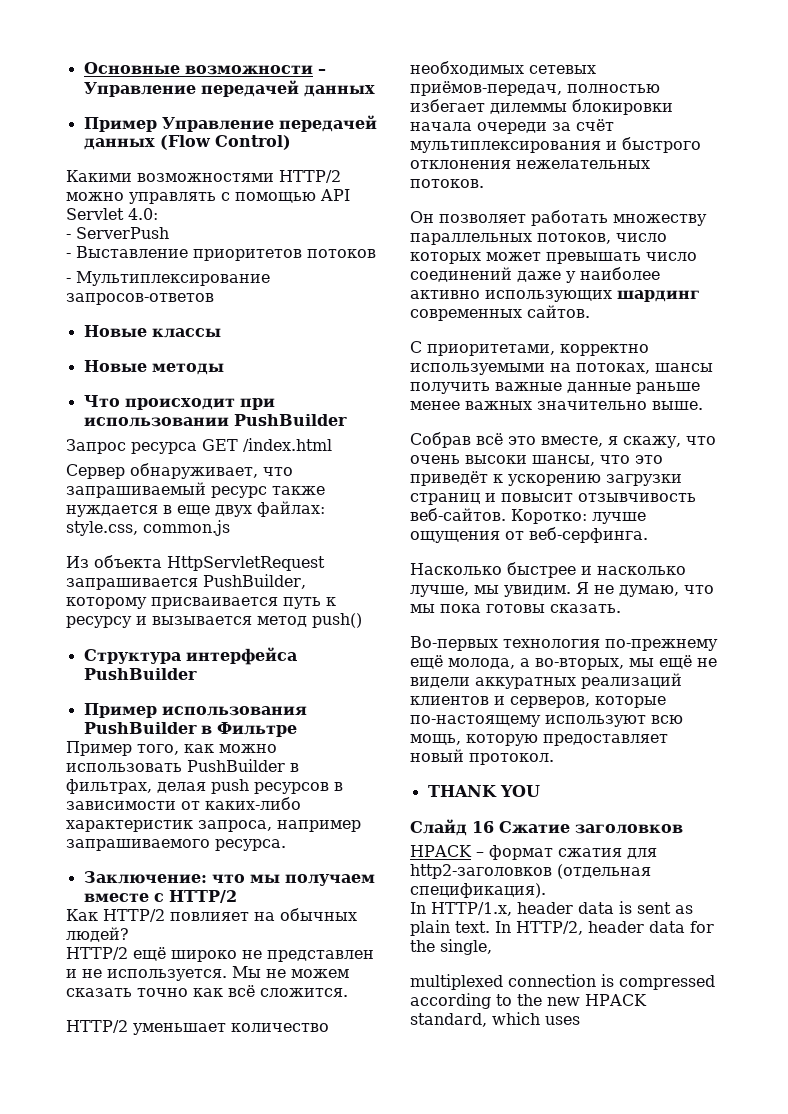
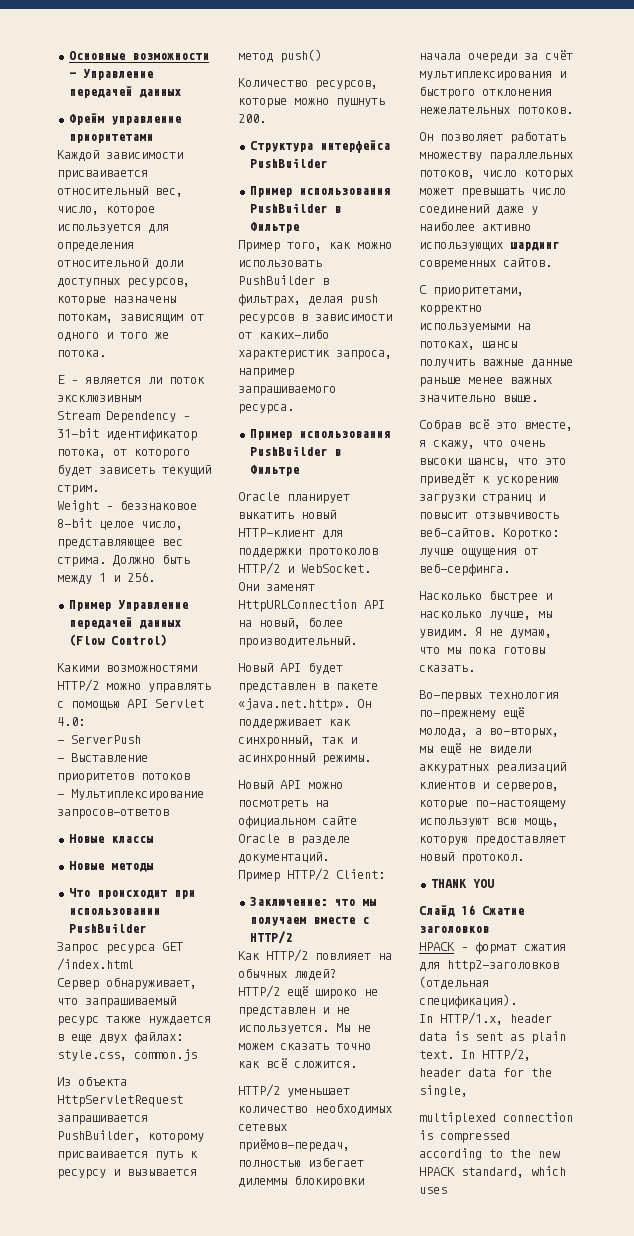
(375, 91) none -> [68,113,181,125] [68,134,153,143] [57,150,183,162] [57,170,148,180] [57,186,183,197] [57,206,155,216] [57,224,169,234] [57,242,134,252] [57,258,183,270] [57,278,190,288] [57,296,176,306] [57,314,204,323] [57,332,169,342] [57,350,106,357] [57,375,205,384] [57,395,141,402] [57,411,190,423] [57,428,197,441] [57,449,190,459] [57,464,211,477] [57,485,99,495] [57,500,197,512] [57,518,183,530] [57,539,183,549] [57,554,190,567] [57,572,155,585] // Фрейм управление приоритетами // Каждой зависимости присваивается относительный вес, число, которое используется для определения относительной доли доступных ресурсов, которые назначены потокам, зависящим от одного и того же потока. // Е – является ли поток эксклюзивным // Stream Dependency – 31-bit идентификатор потока, от которого будет зависеть текущий стрим. // Weight – беззнаковое 8-bit целое число, представляющее вес стрима. Должно быть между 1 и 256.
(362, 620) none -> [238,78,378,90] [238,98,385,108] [238,114,266,123] // Количество ресурсов, которые можно пушнуть 200.
(286, 845) none -> [249,429,390,440] [249,446,341,456] [249,465,299,476] [238,492,350,504] [238,510,336,519] [238,528,343,540] [238,548,378,558] [238,562,371,575] [238,582,315,591] [238,599,385,612] [238,617,343,629] [238,636,357,648] [238,662,343,675] [238,683,378,693] [238,698,371,711] [238,719,351,729] [238,735,357,747] [238,753,371,765] [238,780,343,789] [238,800,329,810] [238,816,357,828] [238,834,350,846] [238,852,329,864] [238,868,385,882] // Пример использования PushBuilder в Фильтре // Oracle планирует выкатить новый HTTP-клиент для поддержки протоколов HTTP/2 и WebSocket. Они заменят HttpURLConnection API на новый, более производительный. // Новый API будет представлен в пакете «java.net.http». Он поддерживает как синхронный, так и асинхронный режимы. // Новый API можно посмотреть на официальном сайте Oracle в разделе документаций. // Пример HTTP/2 Client:

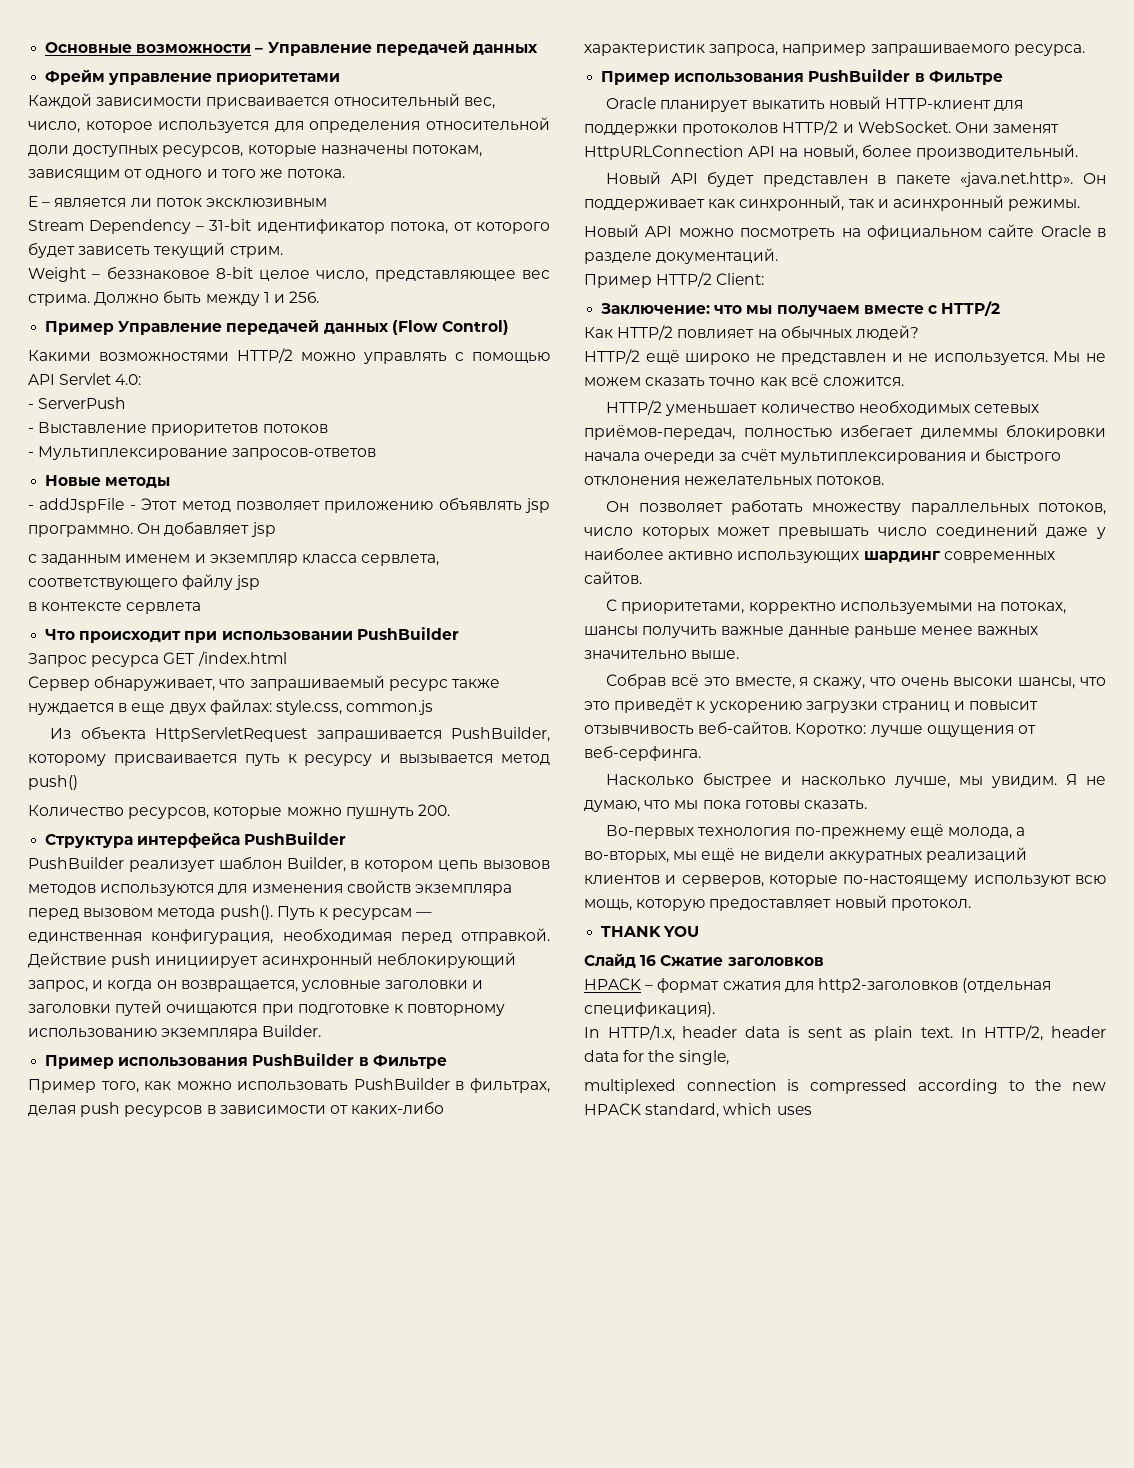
[110,836,153,843] [68,861,153,872] классы // Новые методы -> [105,477,171,488] [28,497,550,513] [28,521,276,537] [28,554,440,566] [28,574,261,590] [28,602,202,614] методы // - addJspFile - Этот метод позволяет приложению объявлять jsp программно. Он добавляет jsp // с заданным именем и экземпляр класса сервлета, соответствующего файлу jsp // в контексте сервлета
(327, 163) none -> [28,856,551,872] [28,880,512,896] [28,905,433,920] [28,928,550,944] [28,952,516,968] [28,980,484,992] [28,1000,506,1016] [28,1025,322,1040] // PushBuilder реализует шаблон Builder, в котором цепь вызовов методов используются для изменения свойств экземпляра перед вызовом метода push(). Путь к ресурсам — единственная конфигурация, необходимая перед отправкой. Действие push инициирует асинхронный неблокирующий запрос, и когда он возвращается, условные заголовки и заголовки путей очищаются при подготовке к повторному использованию экземпляра Builder.

